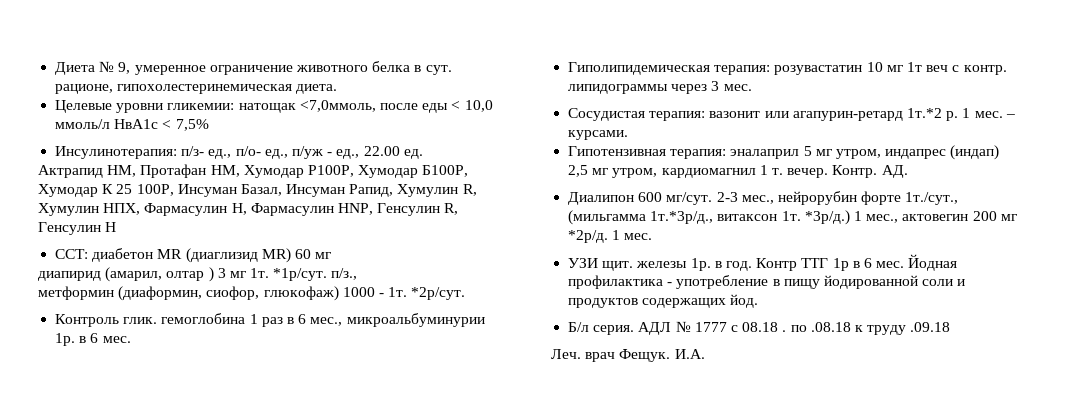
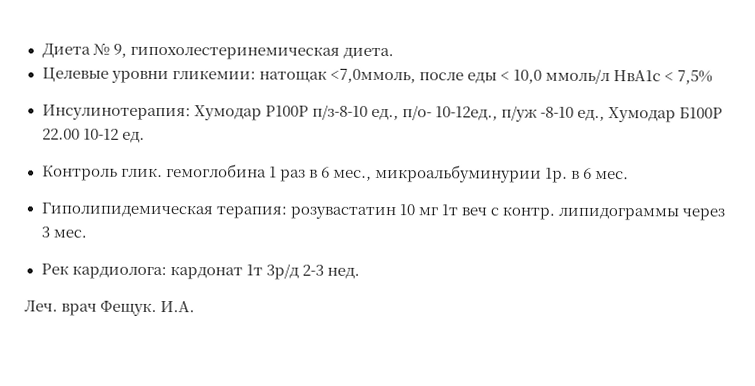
[134,61,452,75] [55,84,114,94] умеренное ограничение животного белка в сут. рационе, -> (127, 50) none
[181,146,423,159] [38,164,469,178] [38,184,477,197] [38,203,459,216] [38,222,117,235] [55,248,332,263] [38,267,358,282] [38,286,466,301] п/з- ед., п/о- ед., п/уж - ед., 22.00 ед. // Актрапид НМ, Протафан НМ, Хумодар Р100Р, Хумодар Б100Р, Хумодар К 25 100Р, Инсуман Базал, Инсуман Рапид, Хумулин R, Хумулин НПХ, Фармасулин Н, Фармасулин НNР, Генсулин R, Генсулин Н // ССТ: диабетон МR (диаглизид МR) 60 мг // диапирид (амарил, олтар ) 3 мг 1т. *1р/сут. п/з., // метформин (диаформин, сиофор, глюкофаж) 1000 - 1т. *2р/сут. -> [193,104,724,123] [41,128,145,143] Хумодар Р100Р п/з-8-10 ед., п/о- 10-12ед., п/уж -8-10 ед., Хумодар Б100Р 22.00 10-12 ед.
[568,108,1015,121] [568,130,629,140] [568,145,1000,160] [568,165,908,178] [568,191,959,205] [568,210,1017,225] [568,230,653,243] [568,254,958,271] [568,275,966,289] [568,294,759,308] [568,321,951,335] Сосудистая терапия: вазонит или агапурин-ретард 1т.*2 р. 1 мес. – курсами. // Гипотензивная терапия: эналаприл 5 мг утром, индапрес (индап) 2,5 мг утром, кардиомагнил 1 т. вечер. Контр. АД. // Диалипон 600 мг/сут. 2-3 мес., нейрорубин форте 1т./сут., (мильгамма 1т.*3р/д., витаксон 1т. *3р/д.) 1 мес., актовегин 200 мг *2р/д. 1 мес. // УЗИ щит. железы 1р. в год. Контр ТТГ 1р в 6 мес. Йодная профилактика - употребление в пищу йодированной соли и продуктов содержащих йод. // Б/л серия. АДЛ № 1777 с 08.18 . по .08.18 к труду .09.18 -> [40,263,360,280] Рек кардиолога: кардонат 1т 3р/д 2-3 нед.

